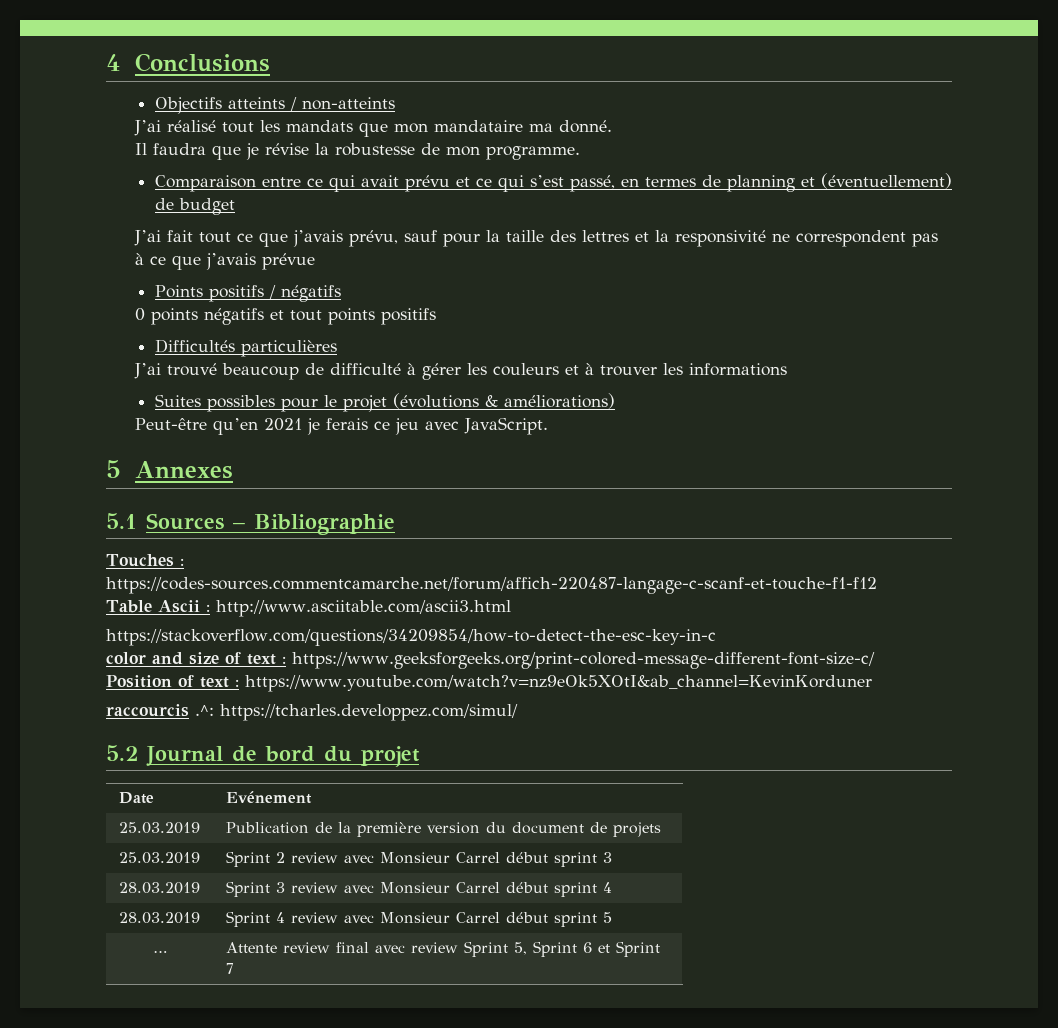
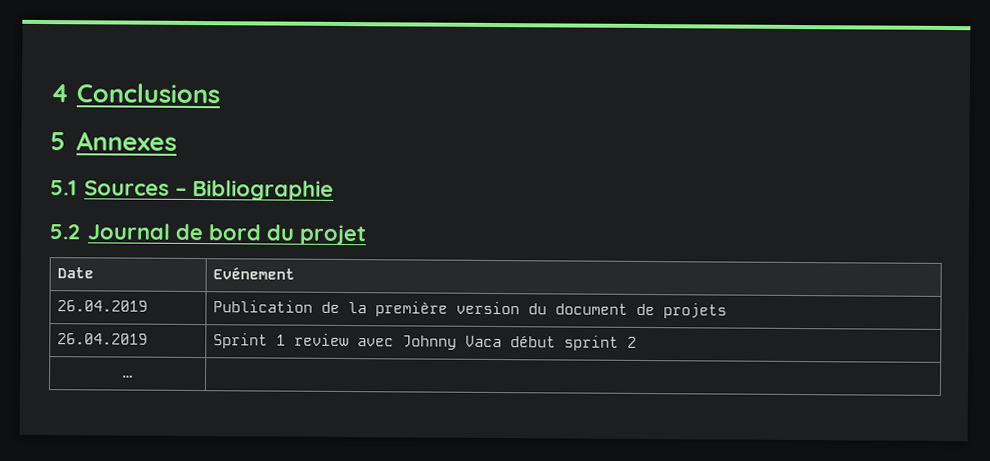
[154,97,395,114] [134,120,613,137] [135,143,581,160] [154,173,952,192] [154,198,235,215] [134,230,939,247] [135,253,316,270] [154,285,341,302] [135,308,437,325] [154,339,337,357] [134,363,788,380] [154,393,615,412] [135,417,549,435] // Objectifs atteints / non-atteints // J’ai réalisé tout les mandats que mon mandataire ma donné. // Il faudra que je révise la robustesse de mon programme. // Comparaison entre ce qui avait prévu et ce qui s’est passé, en termes de planning et (éventuellement) de budget // J’ai fait tout ce que j’avais prévu, sauf pour la taille des lettres et la responsivité ne correspondent pas à ce que j’avais prévue // Points positifs / négatifs // 0 points négatifs et tout points positifs // Difficultés particulières // J’ai trouvé beaucoup de difficulté à gérer les couleurs et à trouver les informations // Suites possibles pour le projet (évolutions & améliorations) // Peut-être qu’en 2021 je ferais ce jeu avec JavaScript. -> (221, 93) none
[106,554,184,567] [106,577,877,594] [106,600,511,617] [106,629,716,646] [106,652,875,669] [106,675,872,692] [106,704,518,721] // Touches : https://codes-sources.commentcamarche.net/forum/affich-220487-langage-c-scanf-et-touche-f1-f12 // Table Ascii : http://www.asciitable.com/ascii3.html // https://stackoverflow.com/questions/34209854/how-to-detect-the-esc-key-in-c // color and size of text : https://www.geeksforgeeks.org/print-colored-message-different-font-size-c/ // Position of text : https://www.youtube.com/watch?v=nz9eOk5XOtI&ab_channel=KevinKorduner // raccourcis .^: https://tcharles.developpez.com/simul/ -> (335, 190) none
[118,822,200,834] 25.03.2019 -> [56,300,148,312] 26.04.2019
[118,852,200,864] [225,851,612,867] [118,882,200,894] [225,881,612,897] [118,912,200,924] [225,911,612,927] [153,950,167,953] [225,941,660,957] [225,963,234,974] 25.03.2019 | Sprint 2 review avec Monsieur Carrel début sprint 3 // 28.03.2019 | Sprint 3 review avec Monsieur Carrel début sprint 4 // 28.03.2019 | Sprint 4 review avec Monsieur Carrel début sprint 5 // … | Attente review final avec review Sprint 5, Sprint 6 et Sprint 7 -> [56,333,148,345] [212,333,637,351] [123,375,133,378] 26.04.2019 | Sprint 1 review avec Johnny Vaca début sprint 2 // … |

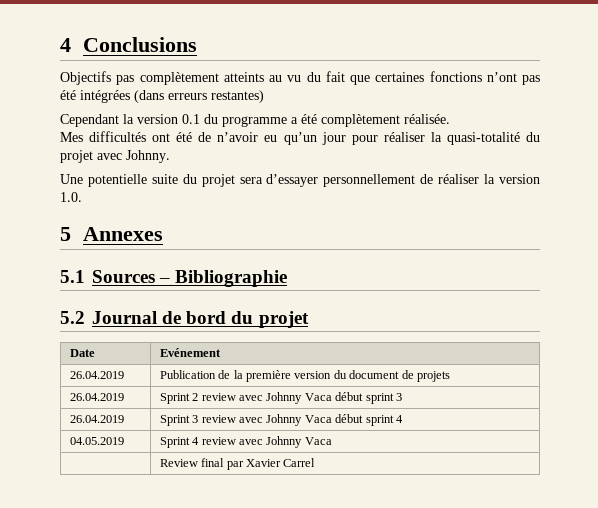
(221, 93) none -> [60,71,540,85] [60,90,264,103] [60,114,450,127] [60,131,540,145] [60,150,170,163] [60,174,541,187] [60,192,82,202] // Objectifs pas complètement atteints au vu du fait que certaines fonctions n’ont pas été intégrées (dans erreurs restantes) // Cependant la version 0.1 du programme a été complètement réalisée. // Mes difficultés ont été de n’avoir eu qu’un jour pour réaliser la quasi-totalité du projet avec Johnny. // Une potentielle suite du projet sera d’essayer personnellement de réaliser la version 1.0.
[275,333,637,351] [123,375,133,378] 1 review avec Johnny Vaca début sprint 2 // … | -> [192,392,402,404] [69,415,124,423] [159,414,403,426] [69,437,124,445] [159,436,332,448] [159,458,316,470] 2 review avec Johnny Vaca début sprint 3 // 26.04.2019 | Sprint 3 review avec Johnny Vaca début sprint 4 // 04.05.2019 | Sprint 4 review avec Johnny Vaca // | Review final par Xavier Carrel

